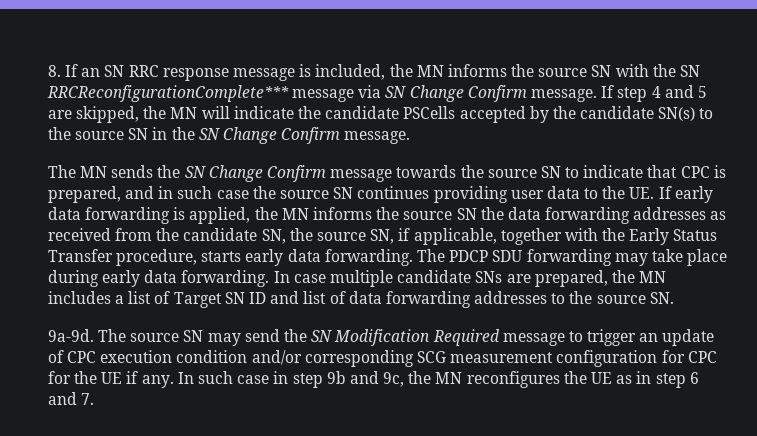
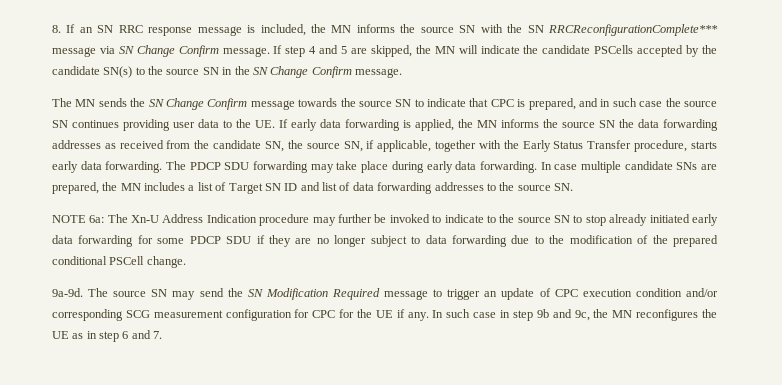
(674, 298) none -> [51,214,718,226] [51,235,719,247] [51,256,186,268] // NOTE 6a: The Xn-U Address Indication procedure may further be invoked to indicate to the source SN to stop already initiated early data forwarding for some PDCP SDU if they are no longer subject to data forwarding due to the modification of the prepared conditional PSCell change.

